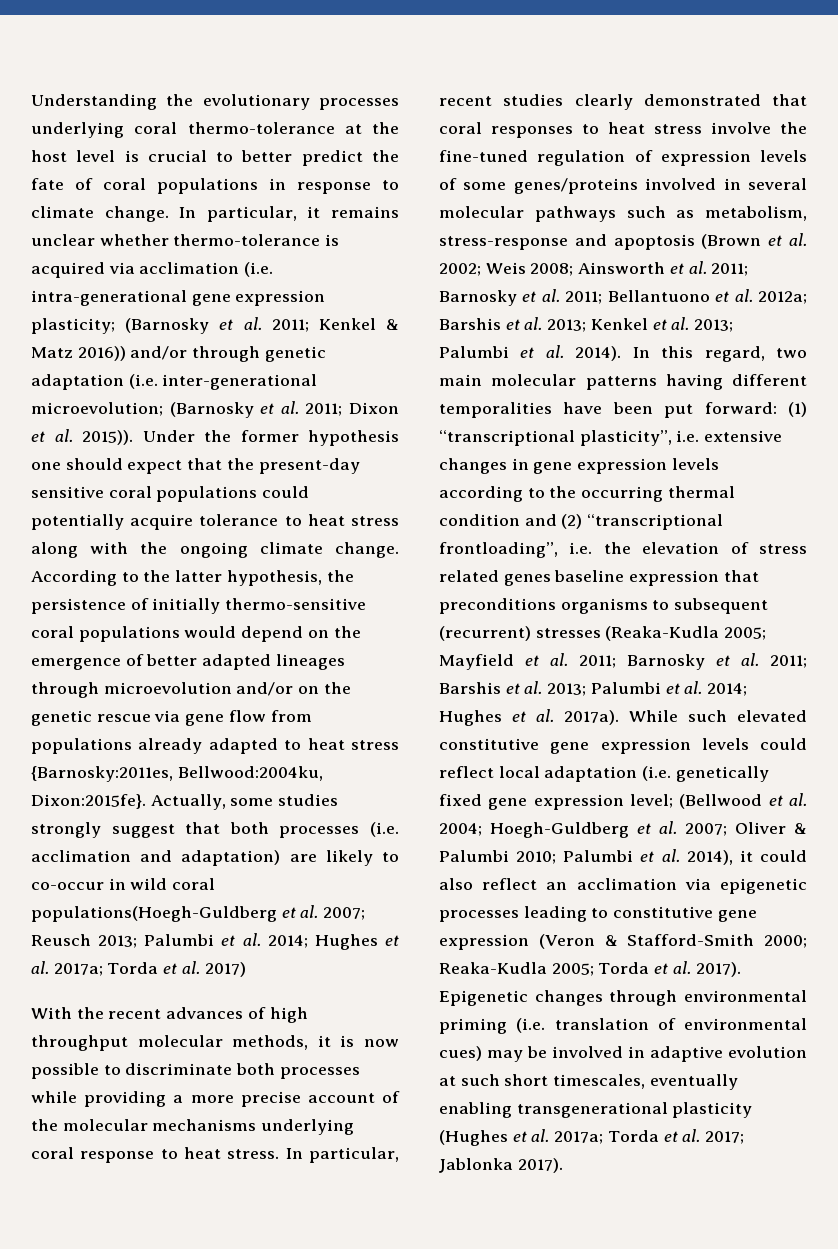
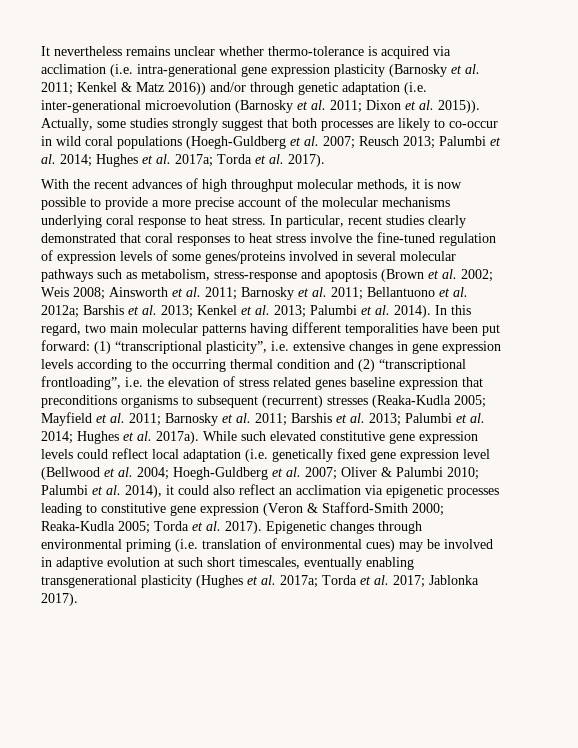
[31,94,399,110] [31,122,399,138] [31,150,399,166] [31,178,399,194] [31,206,321,222] Understanding the evolutionary processes underlying coral thermo-tolerance at the host level is crucial to better predict the fate of coral populations in response to climate change. In particular, it -> [41,46,122,56] It nevertheless
[31,318,115,334] plasticity; -> [334,64,385,77] plasticity
[31,402,163,416] microevolution; -> [145,100,231,110] microevolution
[142,430,399,446] [31,458,360,474] [31,486,310,502] [31,514,399,530] [31,542,399,558] [31,570,354,586] [31,598,367,614] [31,626,361,642] [31,654,345,670] [31,682,351,698] [31,710,312,726] [31,738,399,754] [31,766,323,782] [31,794,146,809] Under the former hypothesis one should expect that the present-day sensitive coral populations could potentially acquire tolerance to heat stress along with the ongoing climate change. According to the latter hypothesis, the persistence of initially thermo-sensitive coral populations would depend on the emergence of better adapted lineages through microevolution and/or on the genetic rescue via gene flow from populations already adapted to heat stress {Barnosky:2011es, Bellwood:2004ku, Dixon:2015fe}. -> (480, 106) none
[370,822,399,837] [31,850,281,866] (i.e. acclimation and adaptation) -> (373, 126) none
[31,906,277,922] populations(Hoegh-Guldberg -> [117,136,286,149] populations (Hoegh-Guldberg
[204,962,246,977] 2017) -> [288,154,325,167] 2017).
[125,1063,360,1079] [31,1091,167,1107] discriminate both processes while providing -> [105,197,148,210] provide
[630,794,673,808] level; -> [463,449,490,459] level

